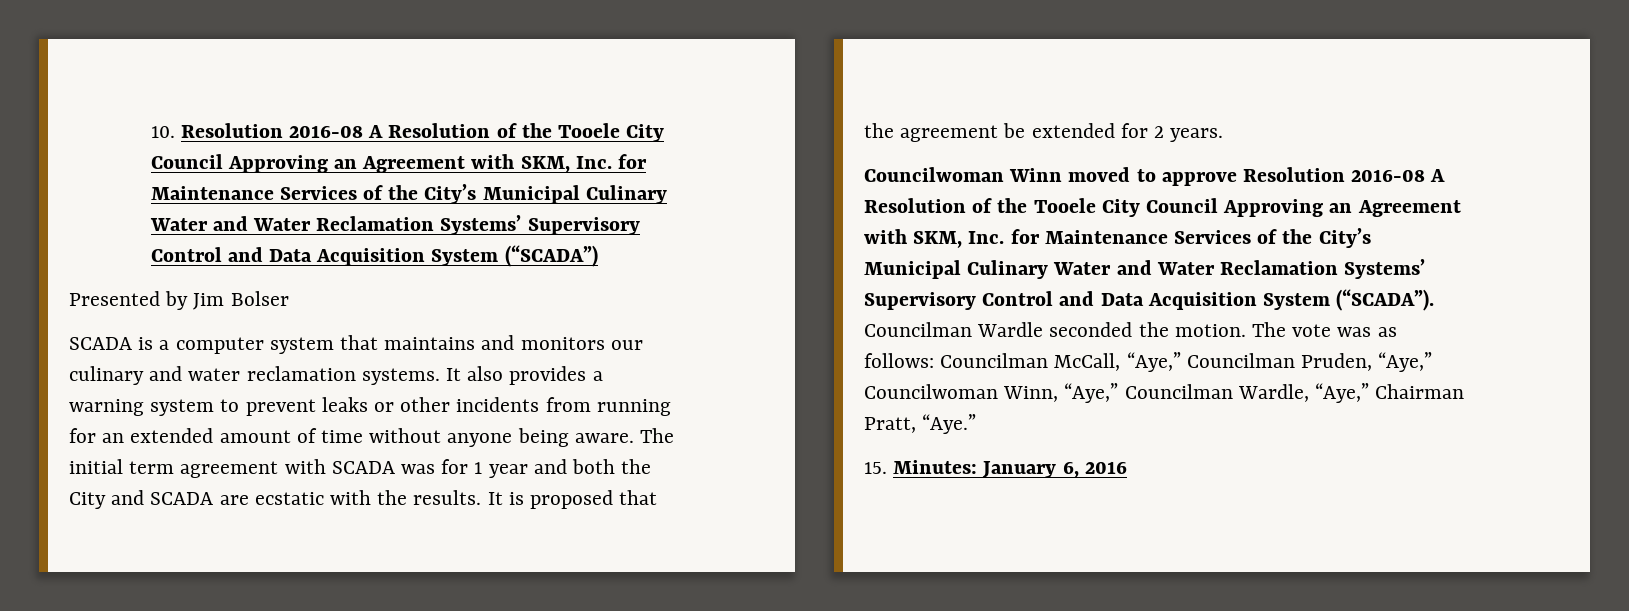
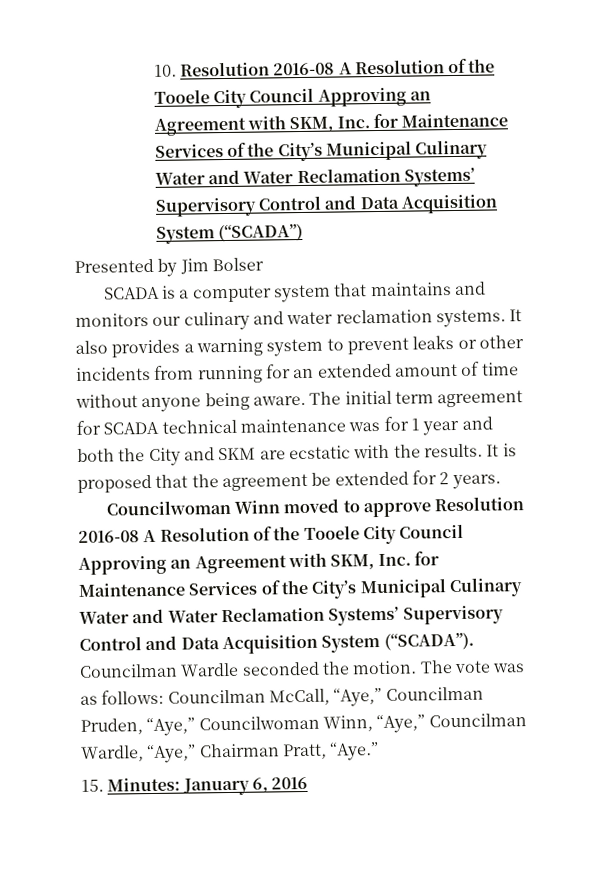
[284,459,395,474] with SCADA -> [76,418,346,435] for SCADA technical maintenance
[150,492,214,505] SCADA -> [218,447,257,461] SKM

